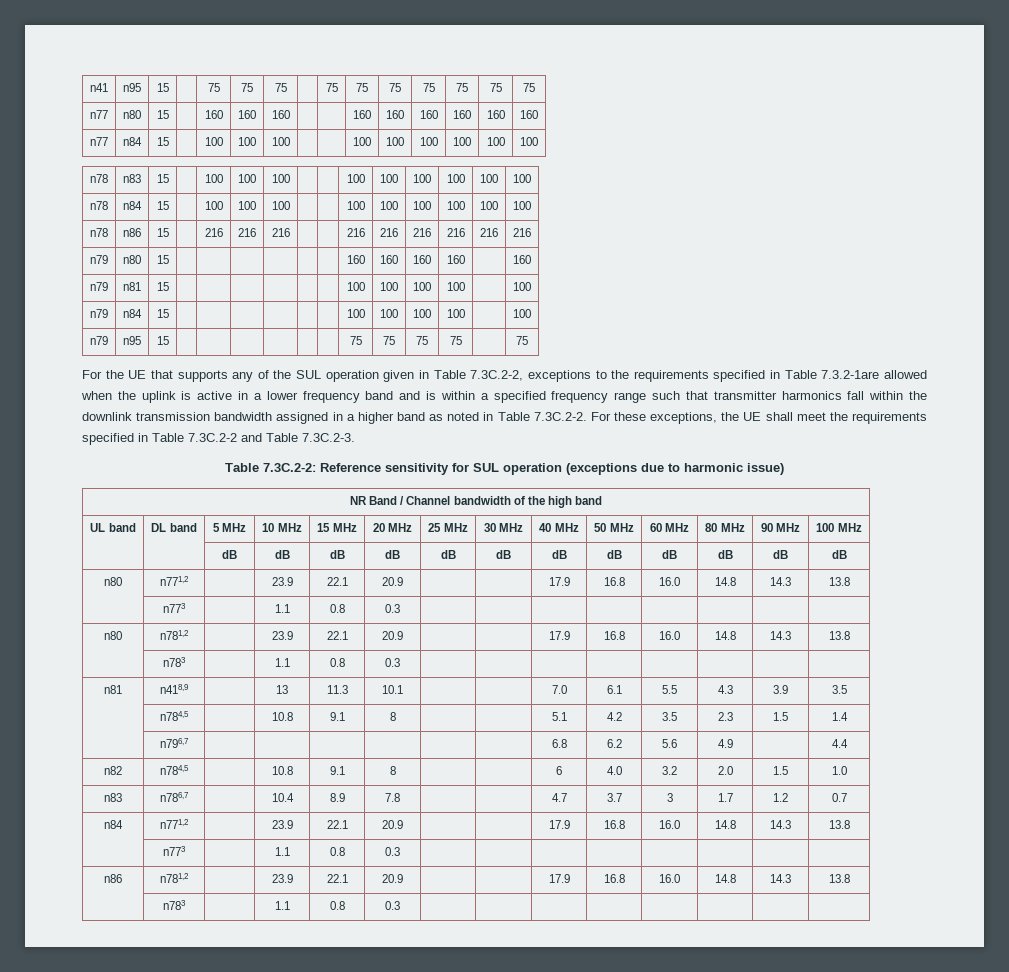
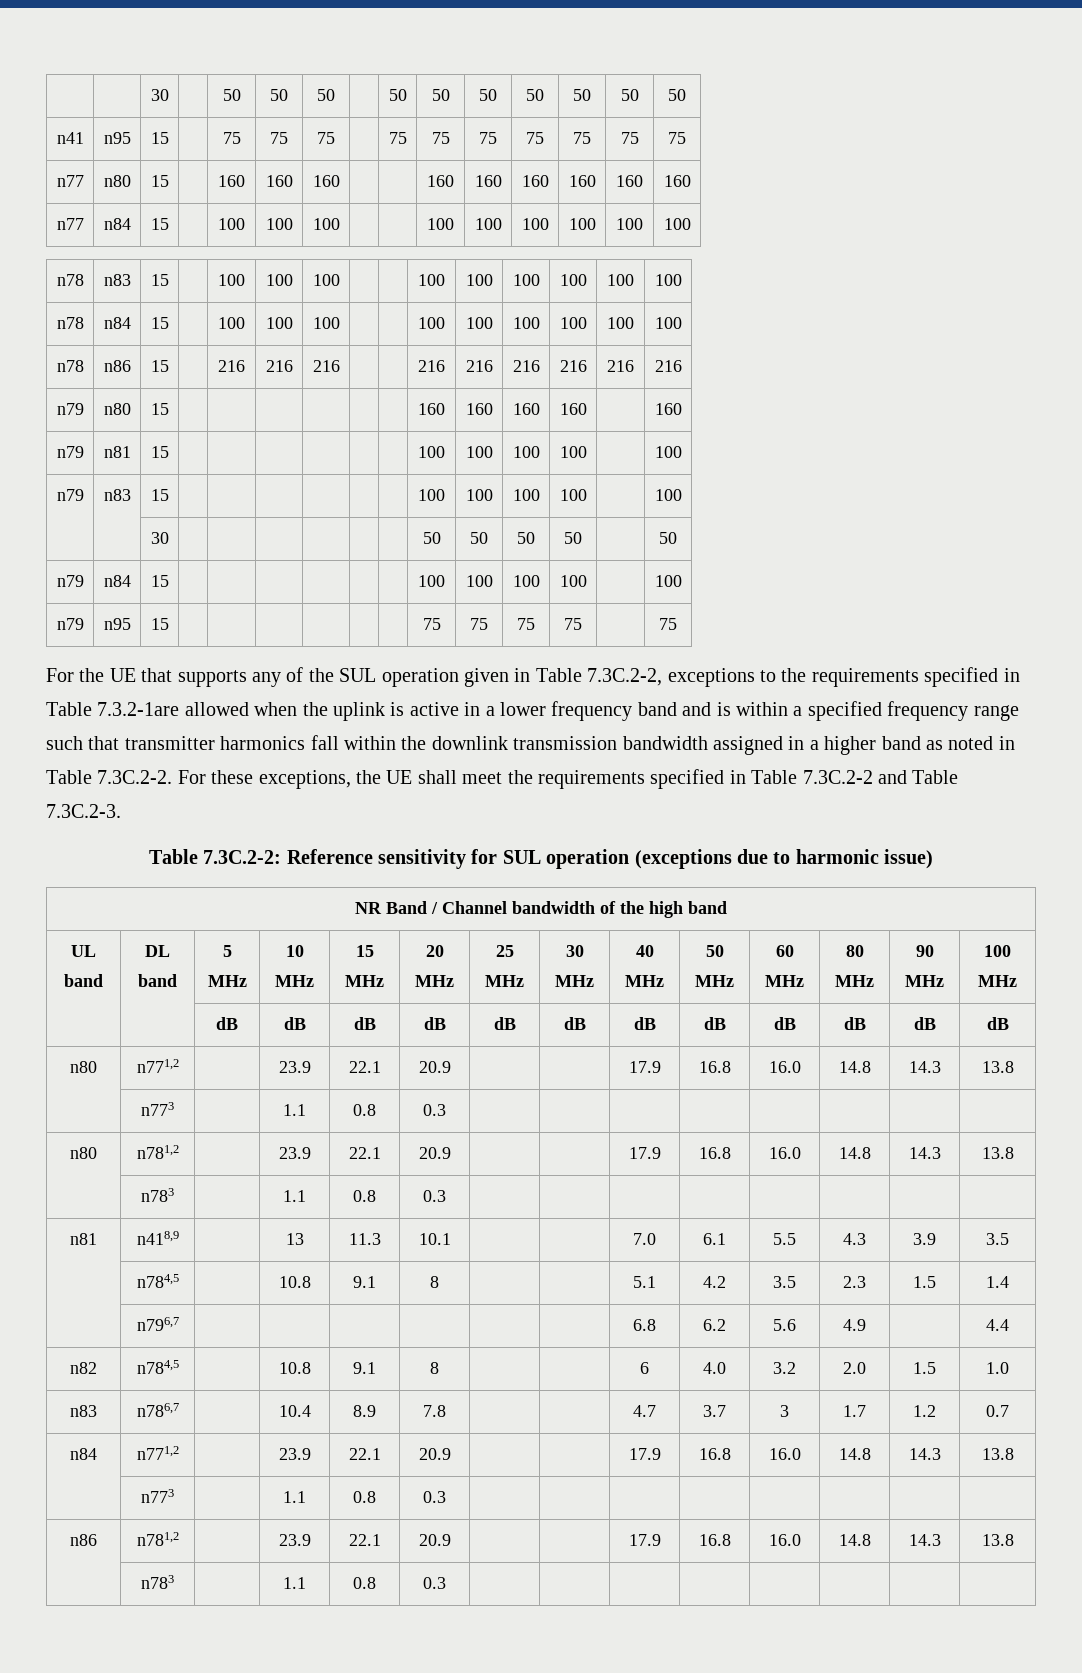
(90, 87) none -> [150,89,169,101] [222,89,241,101] [270,89,288,101] [317,89,335,101] [388,89,407,101] [431,89,450,101] [479,89,497,101] [526,89,544,101] [573,89,591,101] [620,89,639,101] [668,89,686,101] | | 30 | | 50 | 50 | 50 | | 50 | 50 | 50 | 50 | 50 | 50 | 50 //
(531, 286) none -> [56,489,84,501] [103,489,131,501] [150,489,169,501] [418,489,445,501] [465,489,493,501] [512,489,540,501] [559,489,587,501] [654,489,682,501] [150,532,169,544] [422,532,441,544] [470,532,488,544] [517,532,535,544] [564,532,582,544] [659,532,677,544] // n79 | n83 | 15 | | | | | | | 100 | 100 | 100 | 100 | | 100 // | | 30 | | | | | | | 50 | 50 | 50 | 50 | | 50

